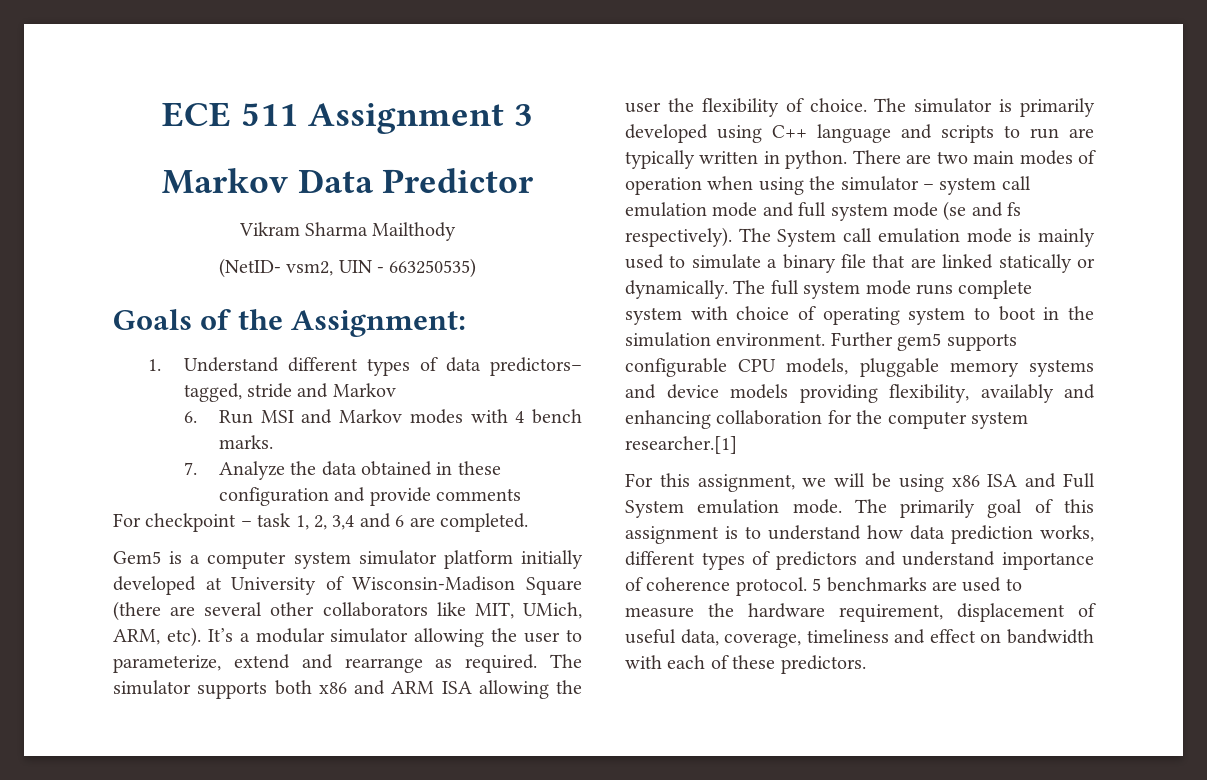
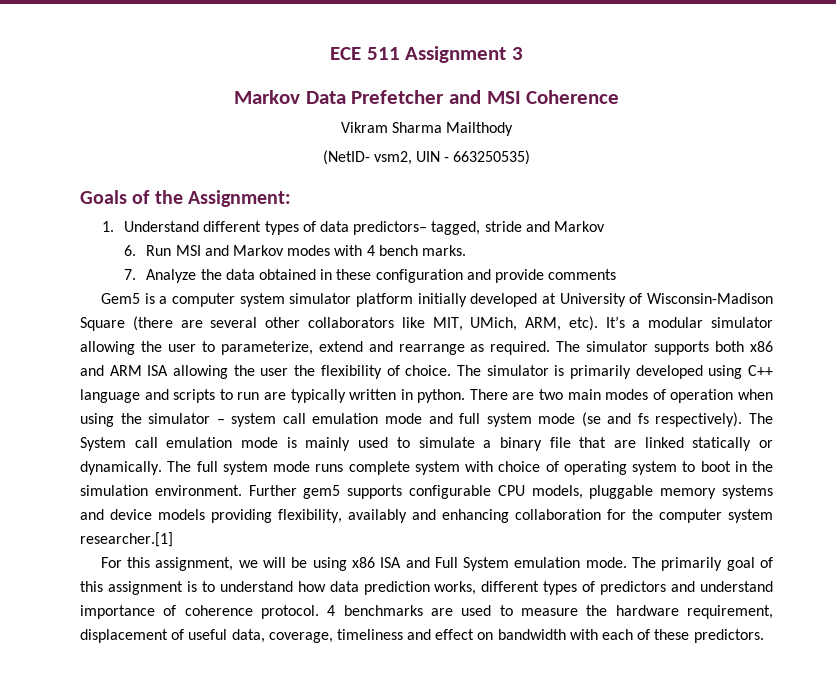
[382,168,534,193] Predictor -> [351,90,620,104] Prefetcher and MSI Coherence
[113,513,528,532] // For checkpoint – task 1, 2, 3,4 and 6 are completed. -> (617, 274) none
[812,578,822,591] 5 -> [327,605,336,616] 4

